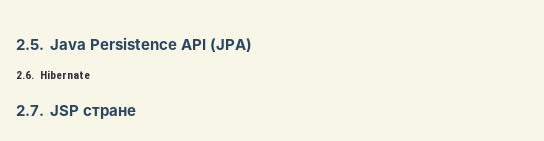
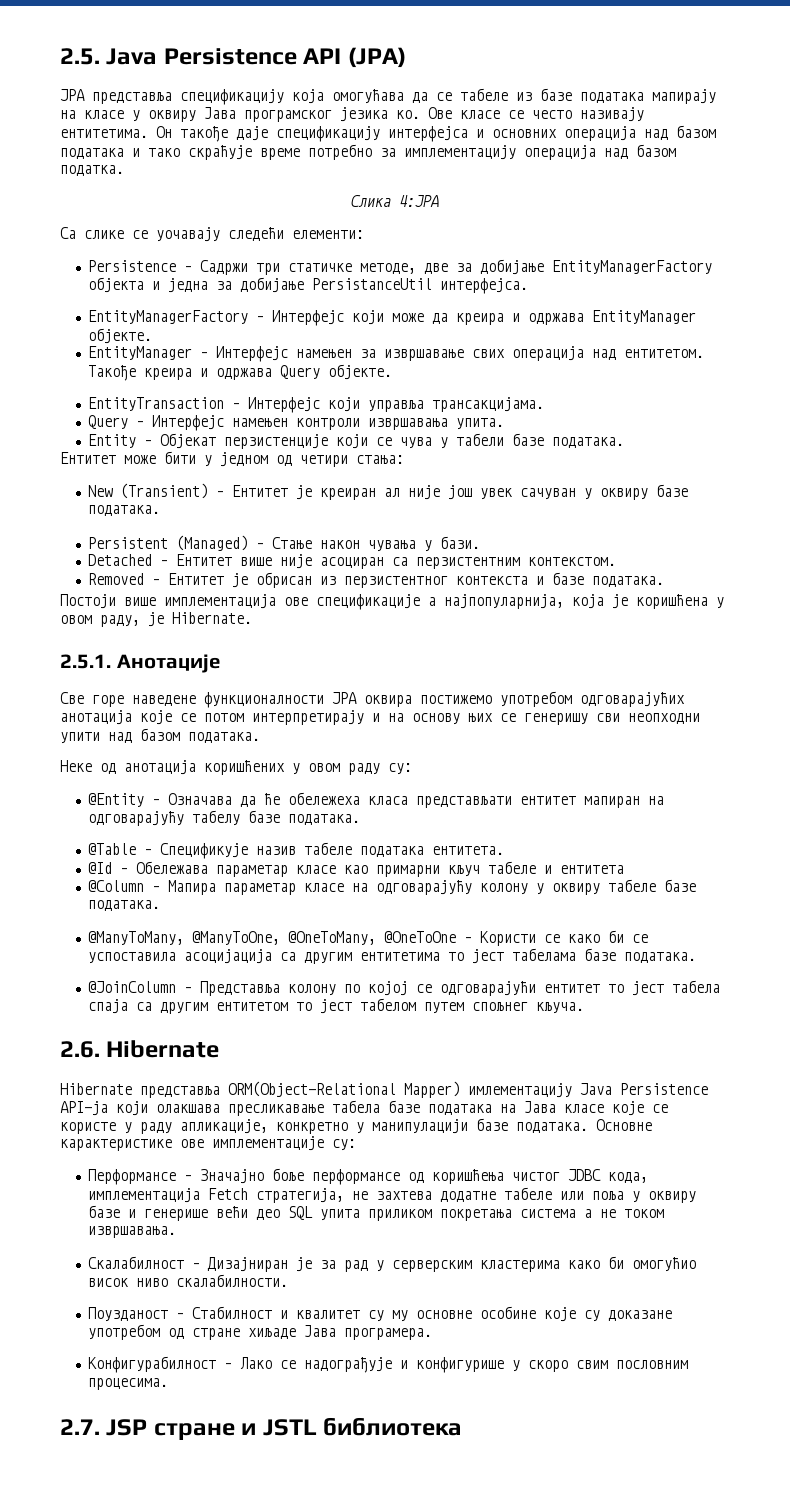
[16,70,90,79] 2.6. Hibernate -> [60,88,716,105] [60,107,644,122] [60,125,716,142] [60,144,676,160] [60,165,124,176] [351,195,439,207] [60,227,364,242] [87,259,712,275] [87,277,528,294] [87,310,696,326] [87,328,152,344] [87,346,704,362] [87,364,392,381] [87,397,544,413] [87,415,504,431] [87,433,624,449] [60,451,404,467] [87,483,688,500] [87,505,160,516] [87,535,480,552] [87,554,616,569] [87,572,664,588] [60,594,724,610] [60,612,252,627] [60,654,221,673] [60,691,685,708] [60,710,700,725] [60,728,260,744] [60,760,412,775] [87,792,664,808] [87,810,360,826] [87,842,504,859] [87,861,624,877] [87,879,696,895] [87,900,160,911] [87,930,648,946] [87,948,696,964] [87,980,720,996] [87,998,584,1014] [60,1040,220,1058] [60,1081,708,1098] [60,1100,668,1116] [60,1118,652,1134] [60,1136,356,1151] [87,1168,648,1185] [87,1187,696,1203] [87,1205,664,1221] [87,1226,176,1238] [87,1256,696,1272] [87,1274,288,1287] [87,1306,672,1322] [87,1324,432,1340] [87,1356,688,1373] [87,1378,168,1390] JPA представља спецификацију која омогућава да се табеле из базе података мапирају на класе у оквиру Јава програмског језика ко. Ове класе се често називају ентитетима. Он такође даје спецификацију интерфејса и основних операција над базом података и тако скраћује време потребно за имплементацију операција над базом податка. // Слика 4:JPA // Са слике се уочавају следећи елементи: // Persistence – Садржи три статичке методе, две за добијање EntityManagerFactory објекта и једна за добијање PersistanceUtil интерфејса. // EntityManagerFactory – Интерфејс који може да креира и одржава EntityManager објекте. // EntityManager – Интерфејс намењен за извршавање свих операција над ентитетом. Такође креира и одржава Query објекте. // EntityTransaction – Интерфејс који управља трансакцијама. // Query – Интерфејс намењен контроли извршавања упита. // Entity – Објекат перзистенције који се чува у табели базе података. // Ентитет може бити у једном од четири стања: // New (Transient) – Ентитет је креиран ал није још увек сачуван у оквиру базе података. // Persistent (Managed) – Стање након чувања у бази. // Detached – Ентитет више није асоциран са перзистентним контекстом. // Removed – Ентитет је обрисан из перзистентног контекста и базе података. // Постоји више имплементација ове спецификације а најпопуларнија, која је коришћена у овом раду, је Hibernate. // 2.5.1. Анотације // Све горе наведене функционалности JPA оквира постижемо употребом одговарајућих анотација које се потом интерпретирају и на основу њих се генеришу сви неопходни упити над базом података. // Неке од анотација коришћених у овом раду су: // @Entity – Означава да ће обележеха класа представљати ентитет мапиран на одговарајућу табелу базе података. // @Table – Спецификује назив табеле података ентитета. // @Id – Обележава параметар класе као примарни кључ табеле и ентитета // @Column – Мапира параметар класе на одговарајућу колону у оквиру табеле базе података. // @ManyToMany, @ManyToOne, @OneToMany, @OneToOne – Користи се како би се успоставила асоцијација са другим ентитетима то јест табелама базе података. // @JoinColumn – Представља колону по којој се одговарајући ентитет то јест табела спаја са другим ентитетом то јест табелом путем спољнег кључа. // 2.6. Hibernate // Hibernate представља ORM(Object-Relational Mapper) имлементацију Java Persistence API-ја који олакшава пресликавање табела базе података на Јава класе које се користе у раду апликације, конкретно у манипулацији базе података. Основне карактеристике ове имплементације су: // Перформансе – Значајно боље перформансе од коришћења чистог JDBC кода, имплементација Fetch стратегија, не захтева додатне табеле или поља у оквиру базе и генерише већи део SQL упита приликом покретања система а не током извршавања. // Скалабилност – Дизајниран је за рад у серверским кластерима како би омогућио висок ниво скалабилности. // Поузданост – Стабилност и квалитет су му основне особине које су доказане употребом од стране хиљаде Јава програмера. // Конфигурабилност – Лако се надограђује и конфигурише у скоро свим пословним процесима.
(136, 113) none -> [241,1417,463,1436] и JSTL библиотека

